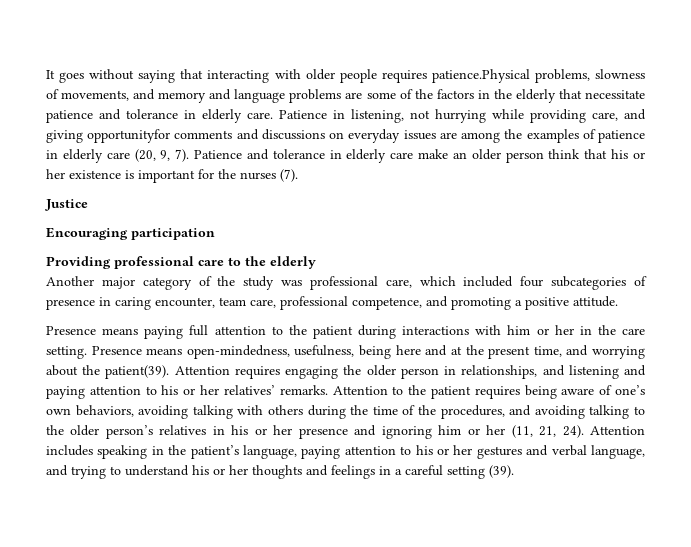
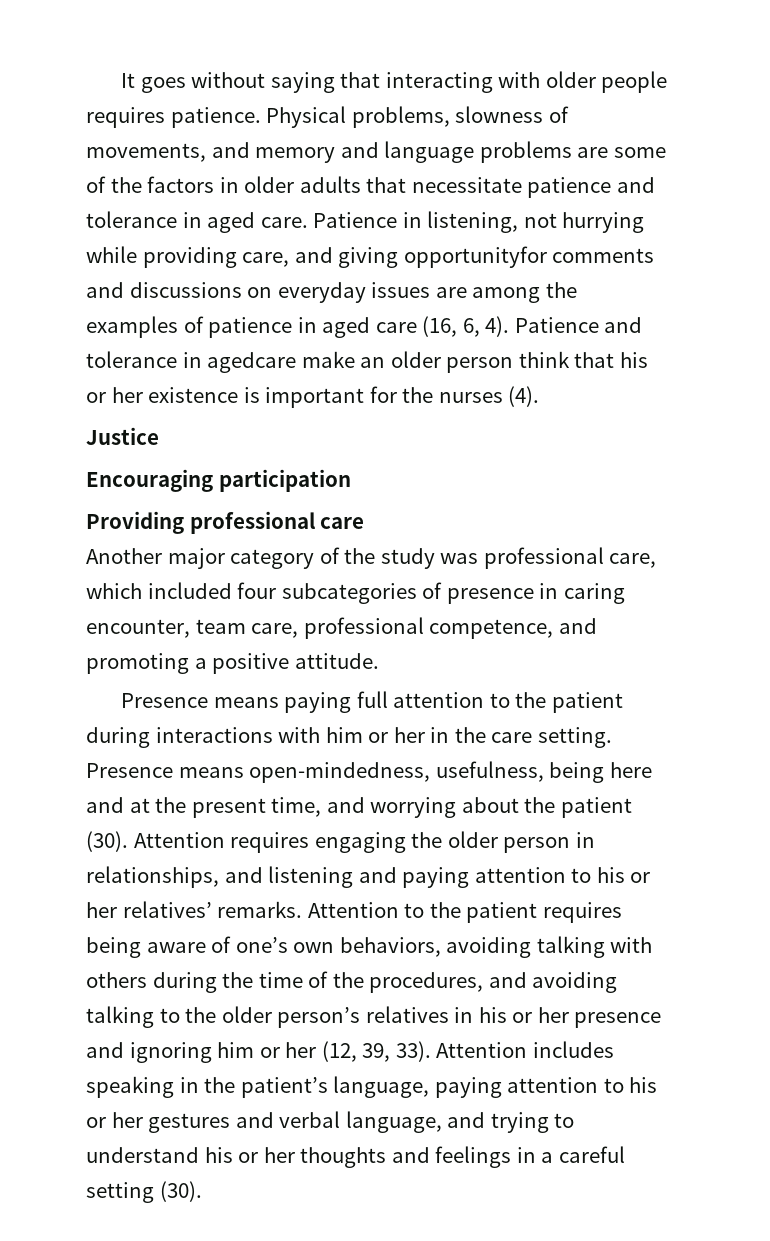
[431,69,530,83] patience.Physical -> [170,106,347,128] patience. Physical
[493,89,556,103] the elderly -> [244,176,361,193] older adults
[202,109,242,123] elderly -> [207,212,256,233] aged
[62,149,190,163] elderly care (20, 9, 7). -> [322,316,510,338] aged care (16, 6, 4).
[346,149,414,163] elderly care -> [207,352,297,373] agedcare
[280,169,298,182] (7). -> [508,386,540,407] (4).
[228,256,316,269] to the elderly -> (365, 523) none
[105,365,170,379] patient(39). -> [560,797,632,818] [86,831,128,852] patient (30).
[511,425,584,438] (11, 21, 24). -> [321,1041,431,1062] (12, 39, 33).
[489,465,514,478] (39). -> [159,1181,202,1202] (30).

